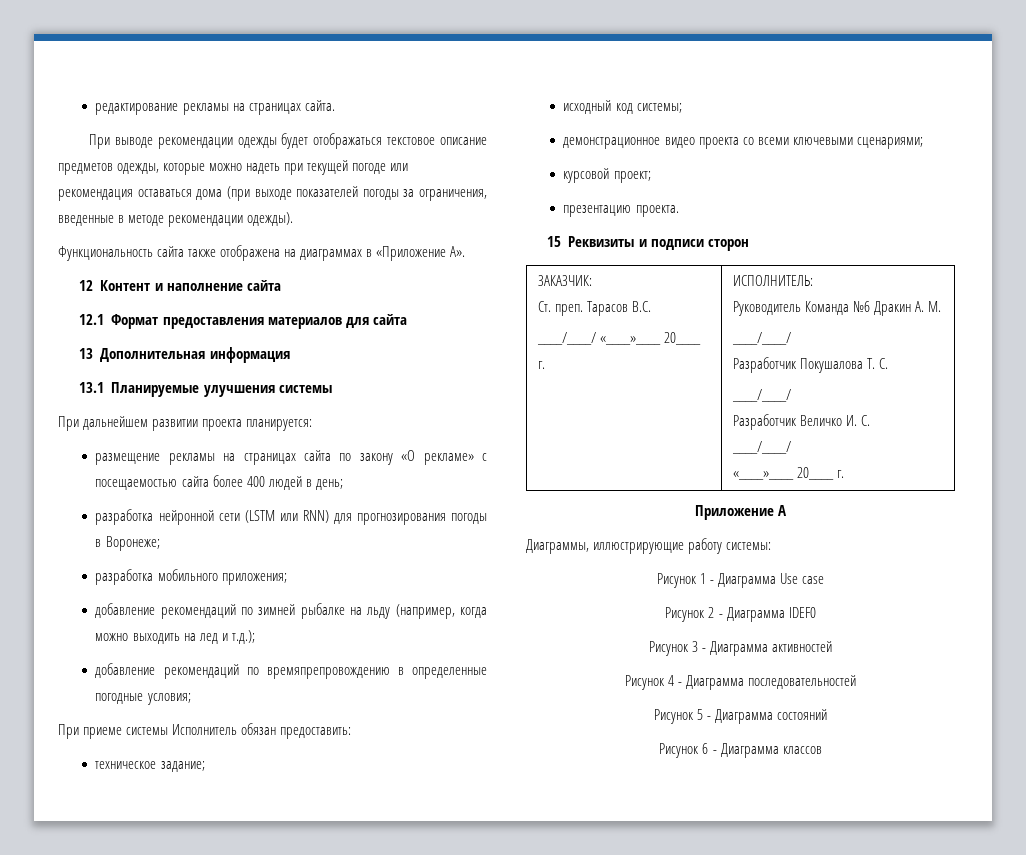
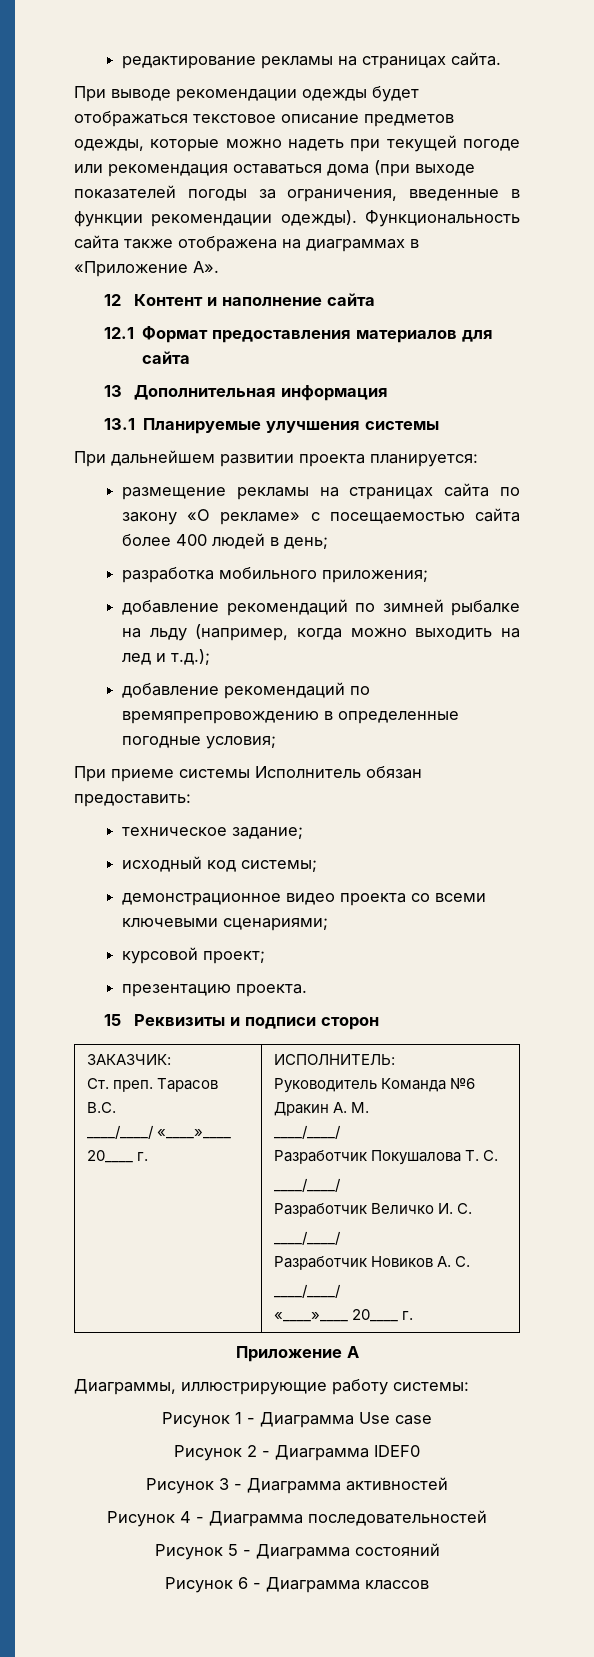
[128,215,165,226] методе -> [74,211,143,227] функции
(294, 219) // -> (357, 218) none
[95,509,488,525] [95,536,160,551] // разработка нейронной сети (LSTM или RNN) для прогнозирования погоды в Воронеже; -> (329, 543) none
(791, 447) none -> [273,1256,470,1270] [273,1284,341,1298] // Разработчик Новиков А. С. // ____/____/

